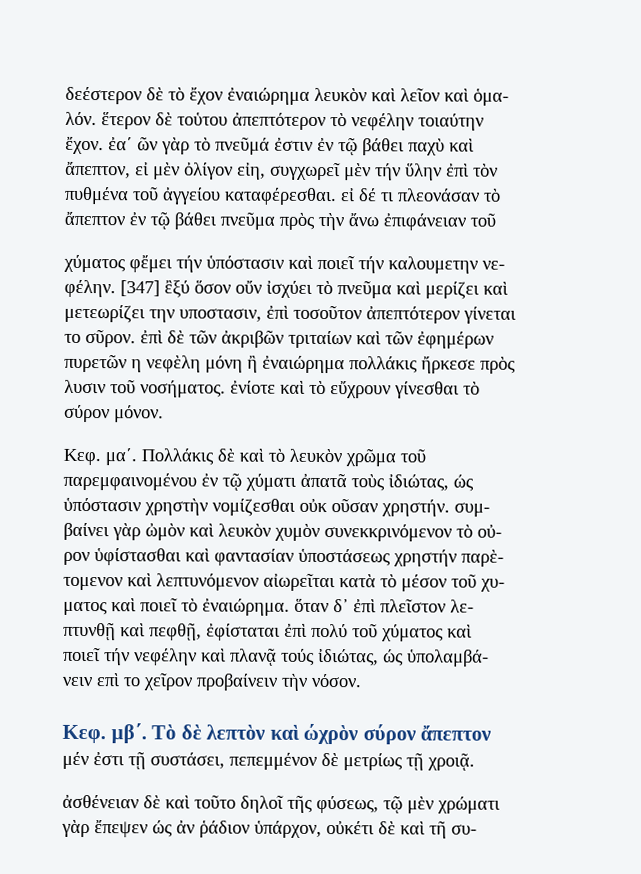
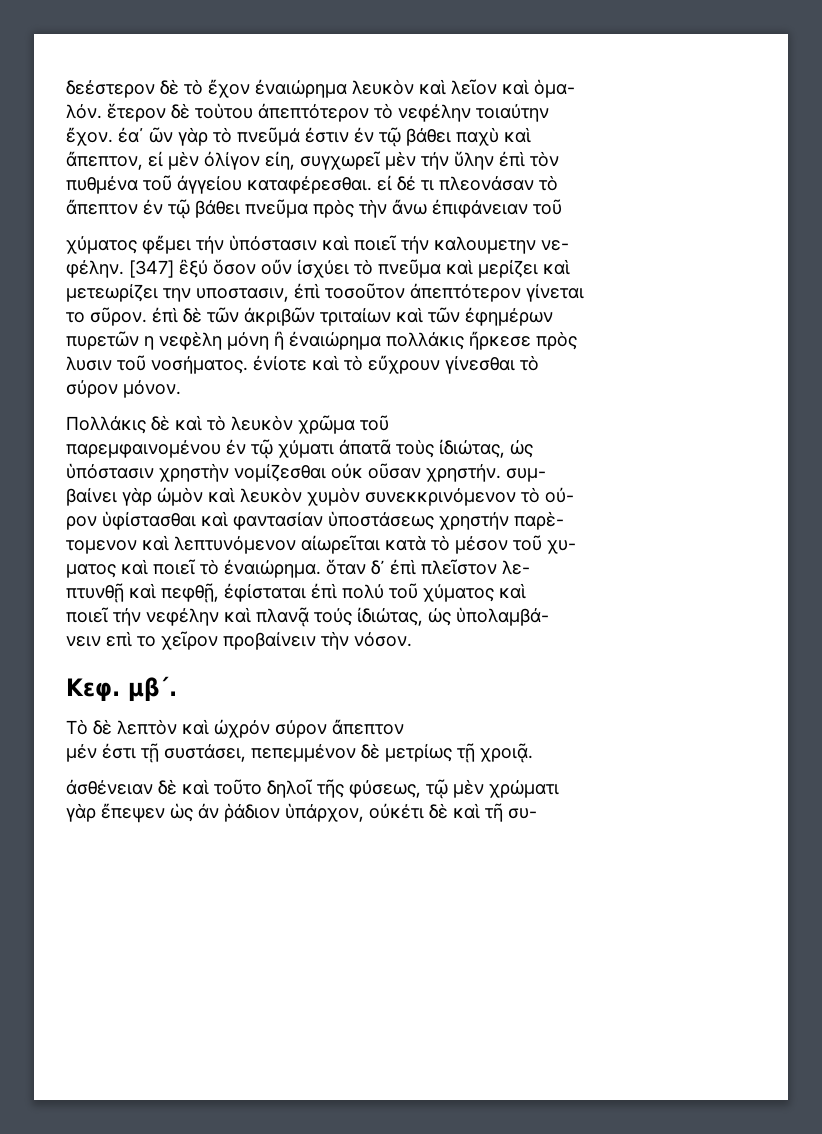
[63,448,137,466] Κεφ. μα΄. -> (181, 389) none
(147, 733) none -> (177, 689) //
[303,723,359,745] ώχρὸν -> [214,719,270,738] ὠχρόν
[152,820,173,838] ώς -> [170,803,193,822] ὡς

